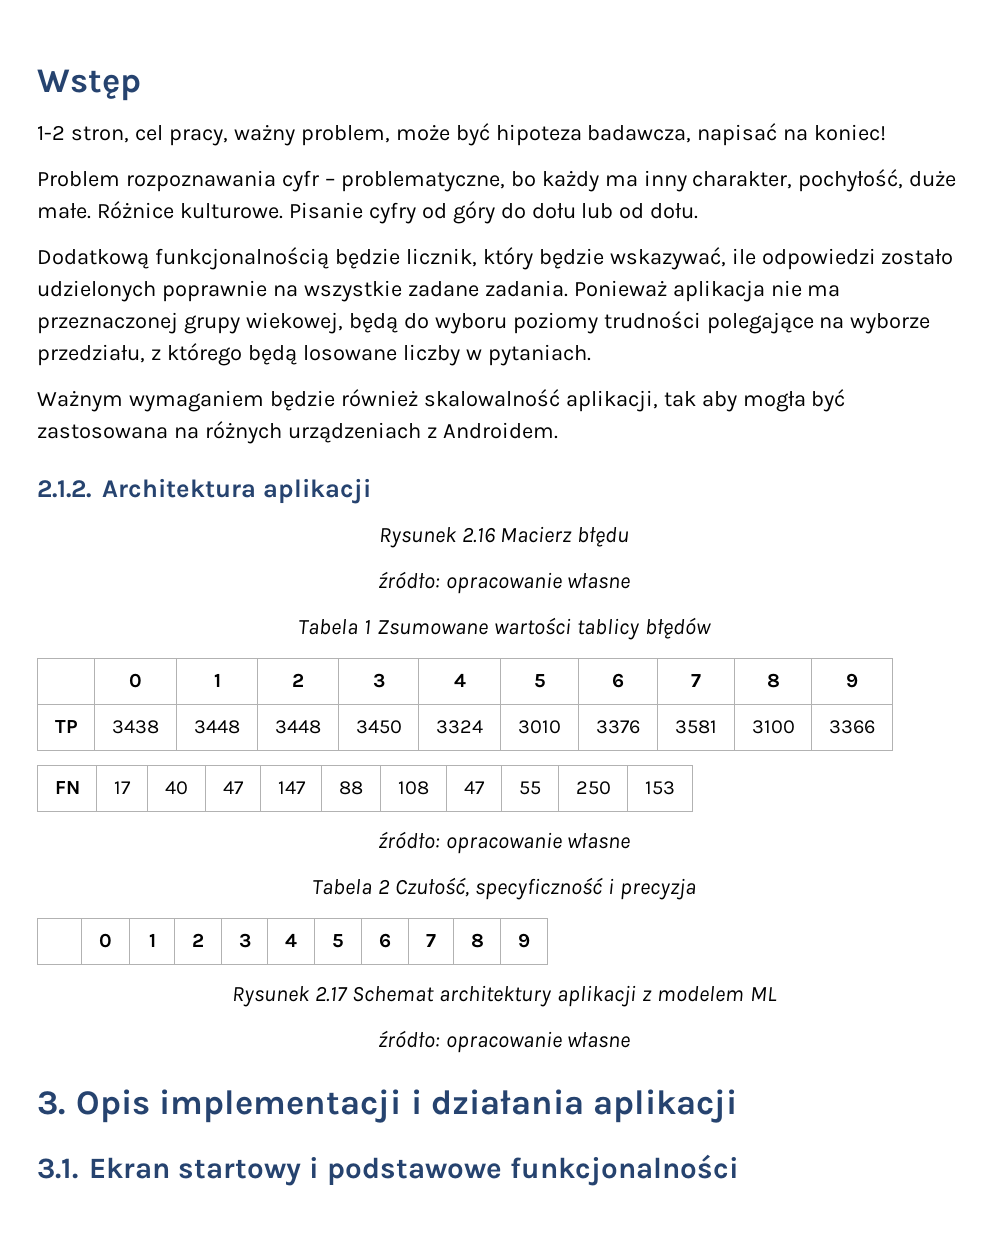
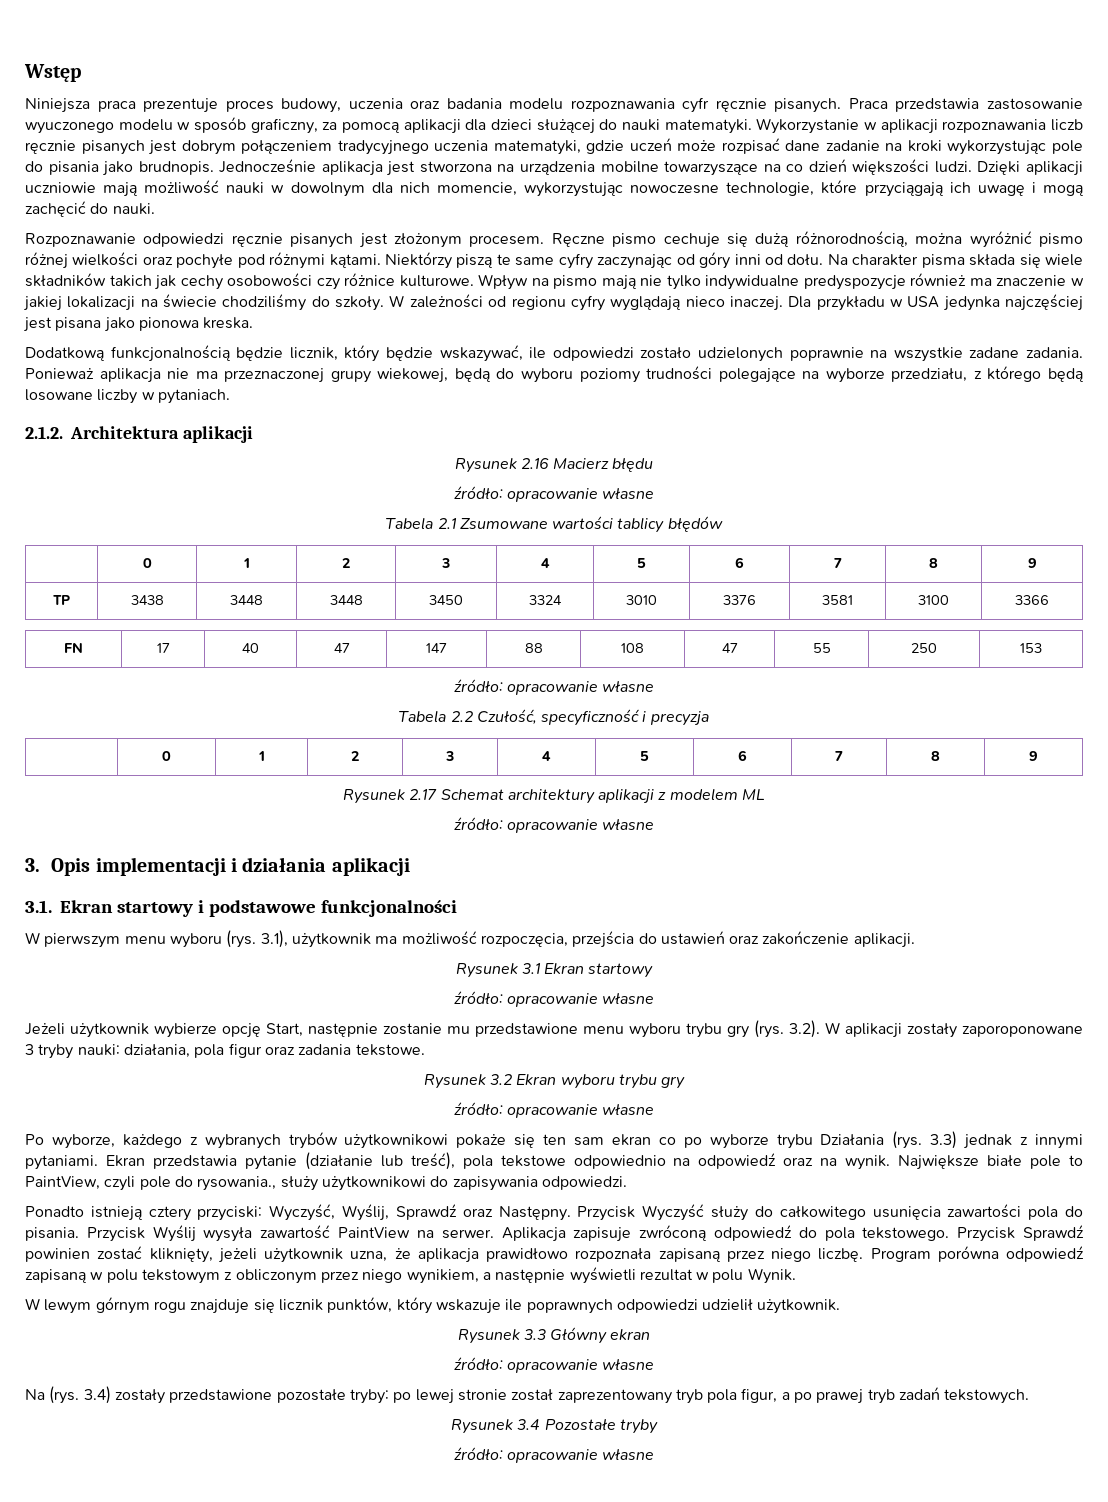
[37,123,887,146] [37,169,957,192] [37,201,699,224] 1-2 stron, cel pracy, ważny problem, może być hipoteza badawcza, napisać na koniec! // Problem rozpoznawania cyfr – problematyczne, bo każdy ma inny charakter, pochyłość, duże małe. Różnice kulturowe. Pisanie cyfry od góry do dołu lub od dołu. -> [25,97,1083,113] [25,117,1083,134] [25,138,1083,155] [25,159,1083,176] [25,180,1084,197] [25,201,155,217] [25,231,1083,248] [25,252,1083,269] [25,273,1084,290] [23,294,1084,311] [23,317,254,332] Niniejsza praca prezentuje proces budowy, uczenia oraz badania modelu rozpoznawania cyfr ręcznie pisanych. Praca przedstawia zastosowanie wyuczonego modelu w sposób graficzny, za pomocą aplikacji dla dzieci służącej do nauki matematyki. Wykorzystanie w aplikacji rozpoznawania liczb ręcznie pisanych jest dobrym połączeniem tradycyjnego uczenia matematyki, gdzie uczeń może rozpisać dane zadanie na kroki wykorzystując pole do pisania jako brudnopis. Jednocześnie aplikacja jest stworzona na urządzenia mobilne towarzyszące na co dzień większości ludzi. Dzięki aplikacji uczniowie mają możliwość nauki w dowolnym dla nich momencie, wykorzystując nowoczesne technologie, które przyciągają ich uwagę i mogą zachęcić do nauki. // Rozpoznawanie odpowiedzi ręcznie pisanych jest złożonym procesem. Ręczne pismo cechuje się dużą różnorodnością, można wyróżnić pismo różnej wielkości oraz pochyłe pod różnymi kątami. Niektórzy piszą te same cyfry zaczynając od góry inni od dołu. Na charakter pisma składa się wiele składników takich jak cechy osobowości czy różnice kulturowe. Wpływ na pismo mają nie tylko indywidualne predyspozycje również ma znaczenie w jakiej lokalizacji na świecie chodziliśmy do szkoły. W zależności od regionu cyfry wyglądają nieco inaczej. Dla przykładu w USA jedynka najczęściej jest pisana jako pionowa kreska.
[37,389,846,412] [37,421,558,444] // Ważnym wymaganiem będzie również skalowalność aplikacji, tak aby mogła być zastosowana na różnych urządzeniach z Androidem. -> (230, 396) none
[364,620,372,634] 1 -> [437,518,457,529] 2.1
[378,879,391,894] 2 -> [450,711,473,722] 2.2
(739, 1170) none -> [25,930,915,948] [455,963,654,978] [453,991,655,1007] [25,1020,1083,1038] [25,1043,425,1059] [423,1074,686,1089] [453,1102,655,1118] [25,1131,1084,1149] [25,1152,1083,1170] [25,1176,627,1191] [25,1204,1084,1221] [25,1225,1084,1242] [25,1246,1084,1263] [25,1267,796,1284] [25,1297,841,1314] [457,1327,651,1344] [453,1357,655,1373] [25,1386,1030,1404] [451,1418,658,1434] [453,1447,655,1463] // W pierwszym menu wyboru (rys. 3.1), użytkownik ma możliwość rozpoczęcia, przejścia do ustawień oraz zakończenie aplikacji. // Rysunek 3.1 Ekran startowy // źródło: opracowanie własne // Jeżeli użytkownik wybierze opcję Start, następnie zostanie mu przedstawione menu wyboru trybu gry (rys. 3.2). W aplikacji zostały zaporoponowane 3 tryby nauki: działania, pola figur oraz zadania tekstowe. // Rysunek 3.2 Ekran wyboru trybu gry // źródło: opracowanie własne // Po wyborze, każdego z wybranych trybów użytkownikowi pokaże się ten sam ekran co po wyborze trybu Działania (rys. 3.3) jednak z innymi pytaniami. Ekran przedstawia pytanie (działanie lub treść), pola tekstowe odpowiednio na odpowiedź oraz na wynik. Największe białe pole to PaintView, czyli pole do rysowania., służy użytkownikowi do zapisywania odpowiedzi. // Ponadto istnieją cztery przyciski: Wyczyść, Wyślij, Sprawdź oraz Następny. Przycisk Wyczyść służy do całkowitego usunięcia zawartości pola do pisania. Przycisk Wyślij wysyła zawartość PaintView na serwer. Aplikacja zapisuje zwróconą odpowiedź do pola tekstowego. Przycisk Sprawdź powinien zostać kliknięty, jeżeli użytkownik uzna, że aplikacja prawidłowo rozpoznała zapisaną przez niego liczbę. Program porówna odpowiedź zapisaną w polu tekstowym z obliczonym przez niego wynikiem, a następnie wyświetli rezultat w polu Wynik. // W lewym górnym rogu znajduje się licznik punktów, który wskazuje ile poprawnych odpowiedzi udzielił użytkownik. // Rysunek 3.3 Główny ekran // źródło: opracowanie własne // Na (rys. 3.4) zostały przedstawione pozostałe tryby: po lewej stronie został zaprezentowany tryb pola figur, a po prawej tryb zadań tekstowych. // Rysunek 3.4 Pozostałe tryby // źródło: opracowanie własne

